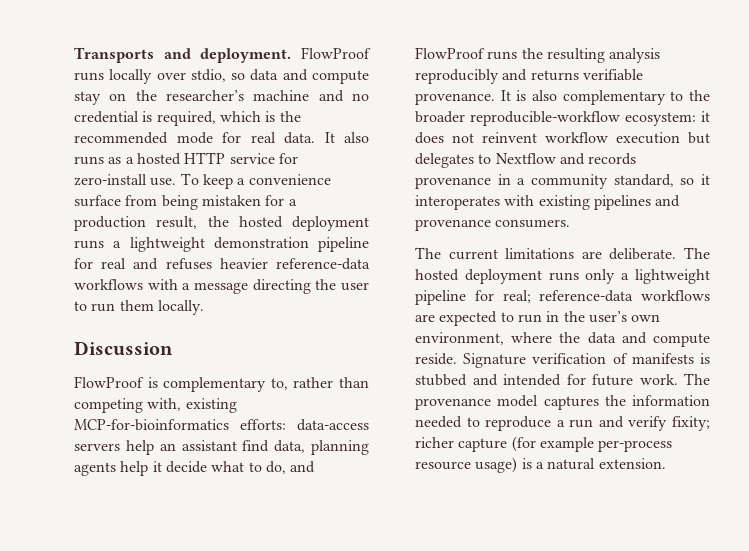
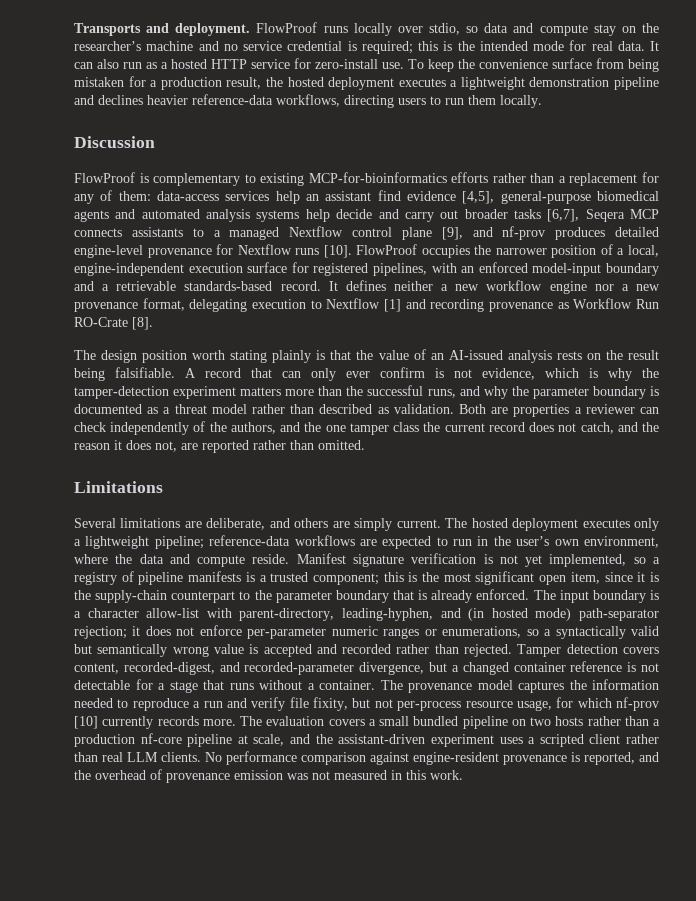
(369, 97) none -> [243,41,282,51] service
[156,111,301,126] [74,132,168,144] required, which is the recommended -> [361,41,528,54] required; this is the intended
[344,132,369,143] [74,156,104,165] also runs -> [74,59,142,69] can also run
[237,178,246,185] a -> [458,59,475,69] the
[74,240,104,249] runs -> [398,78,446,87] executes
[74,258,370,270] [74,279,369,294] for real and refuses heavier reference-data workflows with a message directing the user -> [74,94,426,108] and declines heavier reference-data workflows, directing users
[270,377,369,390] [74,398,237,413] [74,419,369,431] [74,440,369,455] [74,461,316,476] [415,47,661,63] [415,69,643,84] [415,90,710,105] [415,111,710,126] [415,132,710,144] [415,153,637,168] [415,174,710,189] [415,195,681,210] [415,219,571,231] [415,247,677,260] to, rather than competing with, existing MCP-for-bioinformatics efforts: data-access servers help an assistant find data, planning agents help it decide what to do, and FlowProof runs the resulting analysis reproducibly and returns verifiable provenance. It is also complementary to the broader reproducible-workflow ecosystem: it does not reinvent workflow execution but delegates to Nextflow and records provenance in a community standard, so it interoperates with existing pipelines and provenance consumers. // The current limitations are deliberate. -> [244,172,659,186] [74,190,659,204] [74,209,659,222] [74,226,659,240] [74,244,660,258] [74,262,660,276] [74,280,660,294] [74,298,660,312] [74,317,153,330] [74,349,659,363] [74,367,659,381] [74,385,660,399] [74,404,659,417] [74,421,660,435] [74,440,365,453] [74,481,163,493] [74,518,441,531] to existing MCP-for-bioinformatics efforts rather than a replacement for any of them: data-access services help an assistant find evidence [4,5], general-purpose biomedical agents and automated analysis systems help decide and carry out broader tasks [6,7], Seqera MCP connects assistants to a managed Nextflow control plane [9], and nf-prov produces detailed engine-level provenance for Nextflow runs [10]. FlowProof occupies the narrower position of a local, engine-independent execution surface for registered pipelines, with an enforced model-input boundary and a retrievable standards-based record. It defines neither a new workflow engine nor a new provenance format, delegating execution to Nextflow [1] and recording provenance as Workflow Run RO-Crate [8]. // The design position worth stating plainly is that the value of an AI-issued analysis rests on the result being falsifiable. A record that can only ever confirm is not evidence, which is why the tamper-detection experiment matters more than the successful runs, and why the parameter boundary is documented as a threat model rather than described as validation. Both are properties a reviewer can check independently of the authors, and the one tamper class the current record does not catch, and the reason it does not, are reported rather than omitted. // Limitations // Several limitations are deliberate, and others are simply current.
[548,272,579,281] runs -> [582,519,630,528] executes
[415,290,531,305] pipeline for real; -> [154,536,204,549] pipeline;
[463,353,710,368] [415,374,678,386] Signature verification of manifests is stubbed and intended for future work. -> [296,553,660,567] [74,571,659,585] [74,589,659,603] [74,608,660,621] [74,625,659,639] [74,644,660,657] [74,661,659,675] [74,679,375,693] Manifest signature verification is not yet implemented, so a registry of pipeline manifests is a trusted component; this is the most significant open item, since it is the supply-chain counterpart to the parameter boundary that is already enforced. The input boundary is a character allow-list with parent-directory, leading-hyphen, and (in hosted mode) path-separator rejection; it does not enforce per-parameter numeric ranges or enumerations, so a syntactically valid but semantically wrong value is accepted and recorded rather than rejected. Tamper detection covers content, recorded-digest, and recorded-parameter divergence, but a changed container reference is not detectable for a stage that runs without a container.
[672,416,710,431] [415,436,673,452] [415,457,666,473] fixity; richer capture (for example per-process resource usage) is a natural extension. -> [289,697,659,711] [74,716,660,729] [74,733,660,747] [74,751,659,765] [74,769,463,783] file fixity, but not per-process resource usage, for which nf-prov [10] currently records more. The evaluation covers a small bundled pipeline on two hosts rather than a production nf-core pipeline at scale, and the assistant-driven experiment uses a scripted client rather than real LLM clients. No performance comparison against engine-resident provenance is reported, and the overhead of provenance emission was not measured in this work.

